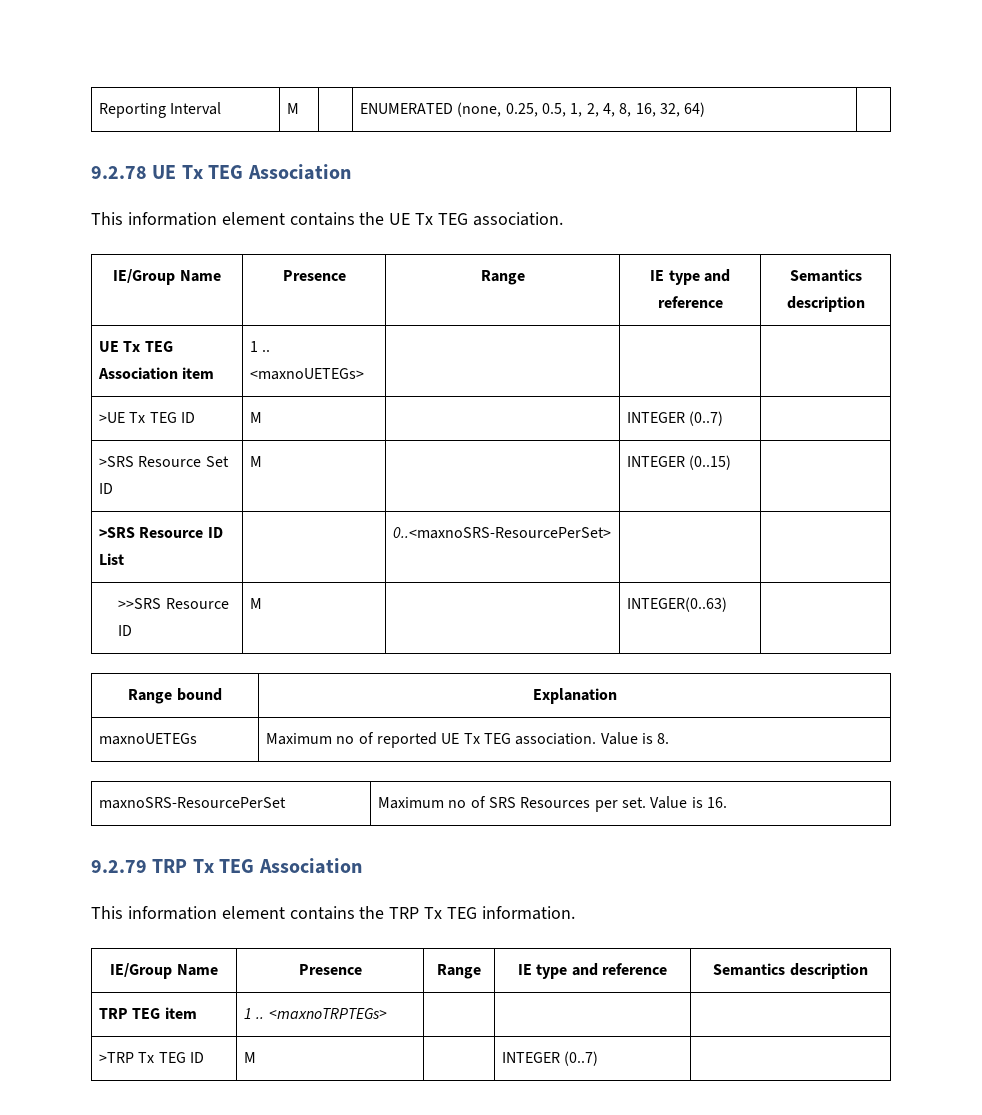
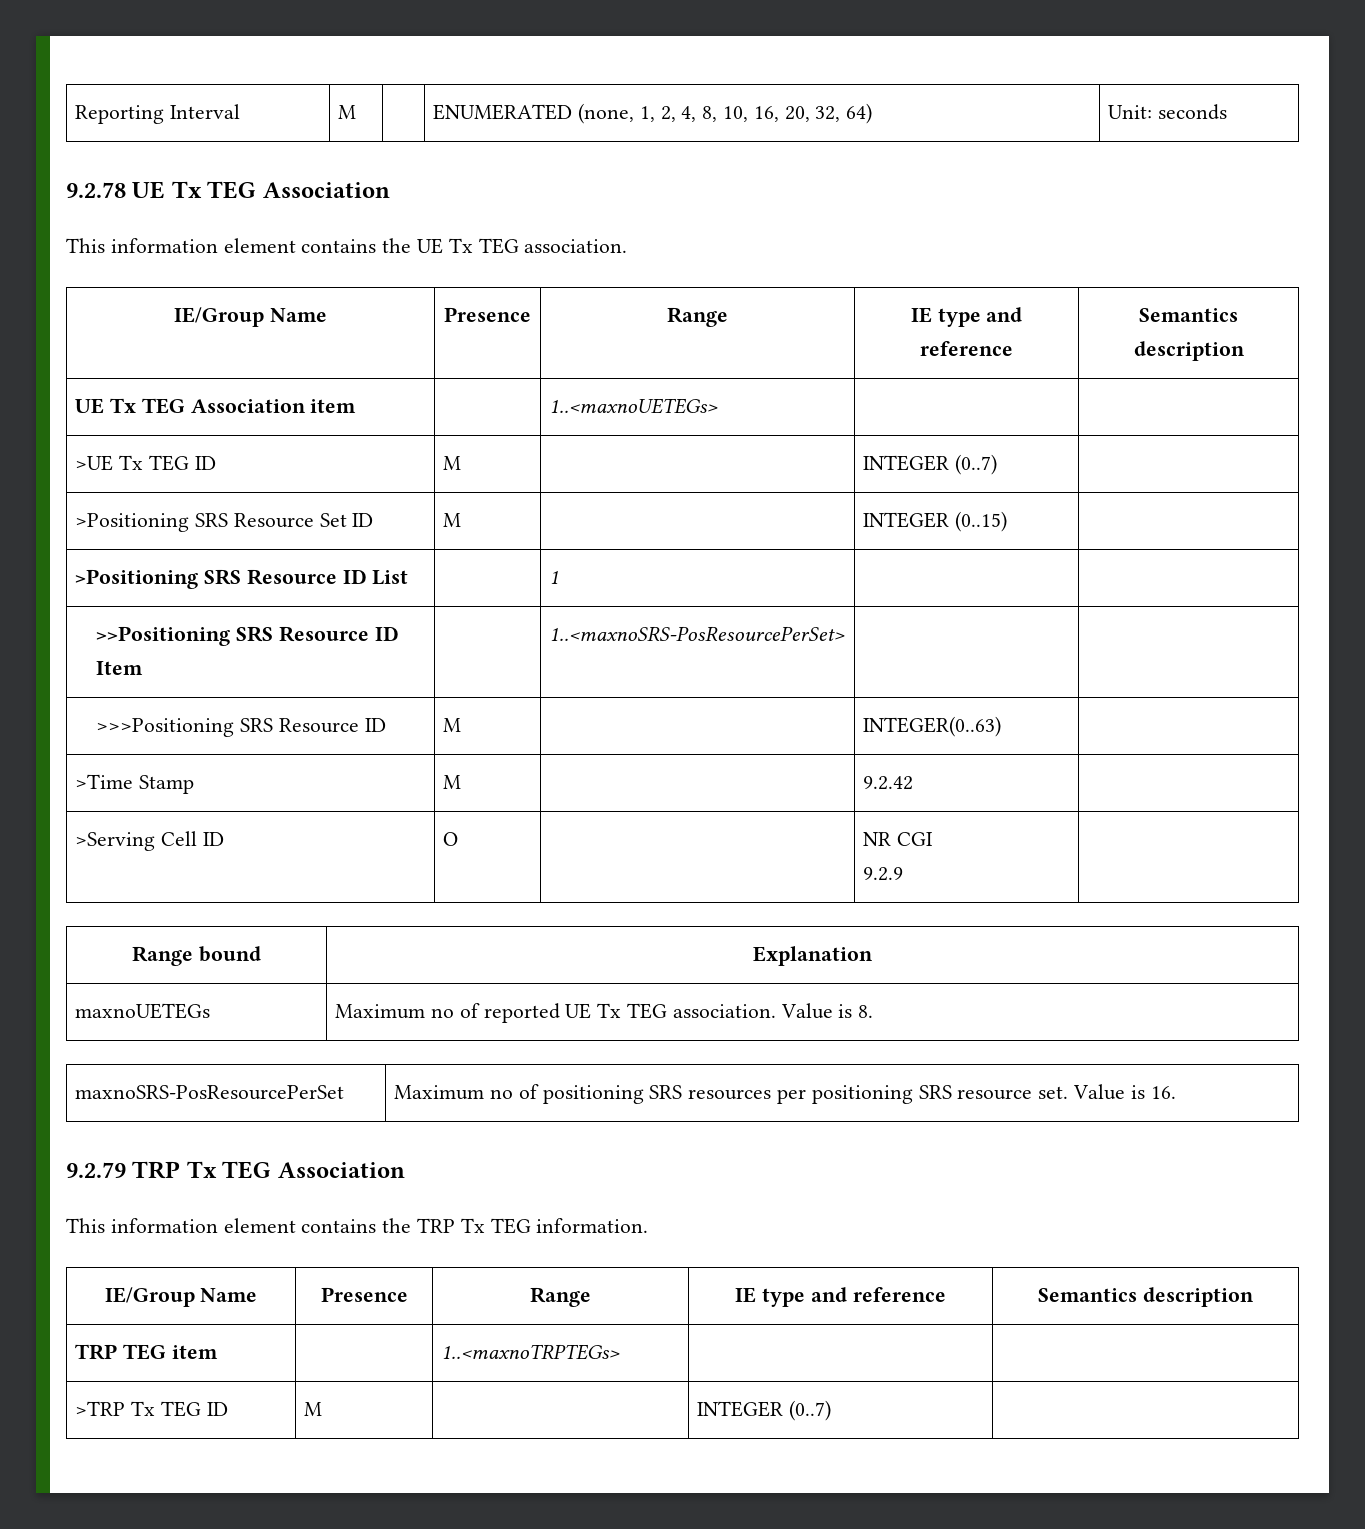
[505,103,566,117] 0.25, 0.5, -> (634, 113) none
[635,103,656,117] 16, -> [722,106,810,122] 10, 16, 20,
(706, 109) none -> [1108,104,1227,120] Unit: seconds
[249,341,271,352] [249,368,364,380] 1 .. <maxnoUETEGs> | -> [549,398,719,414] | 1..<maxnoUETEGs>
[98,456,134,467] >SRS -> [75,513,228,532] >Positioning SRS
[98,527,135,538] >SRS -> [75,569,241,589] >Positioning SRS
[392,527,611,539] [118,598,229,609] [118,625,133,636] [249,598,262,609] [626,597,727,612] 0..<maxnoSRS-ResourcePerSet> | | // >>SRS Resource ID | M | | INTEGER(0..63) -> [549,570,560,584] [96,626,399,646] [96,661,144,675] [549,626,846,641] [96,718,386,737] [443,718,462,732] [863,716,1002,737] [75,774,194,794] [443,775,462,789] [863,776,914,790] [75,831,224,851] [443,832,459,846] [863,832,933,846] [863,867,904,881] 1 | | // >>Positioning SRS Resource ID Item | | 1..<maxnoSRS-PosResourcePerSet> | | // >>>Positioning SRS Resource ID | M | | INTEGER(0..63) | // >Time Stamp | M | | 9.2.42 | // >Serving Cell ID | O | | NR CGI // 9.2.9
[98,797,286,809] [377,796,618,812] maxnoSRS-ResourcePerSet | Maximum no of SRS Resources per -> [75,1085,345,1100] [394,1084,1033,1104] maxnoSRS-PosResourcePerSet | Maximum no of positioning SRS resources per positioning SRS resource
[243,1008,387,1019] 1 .. <maxnoTRPTEGs> | -> [441,1344,621,1360] | 1..<maxnoTRPTEGs>

